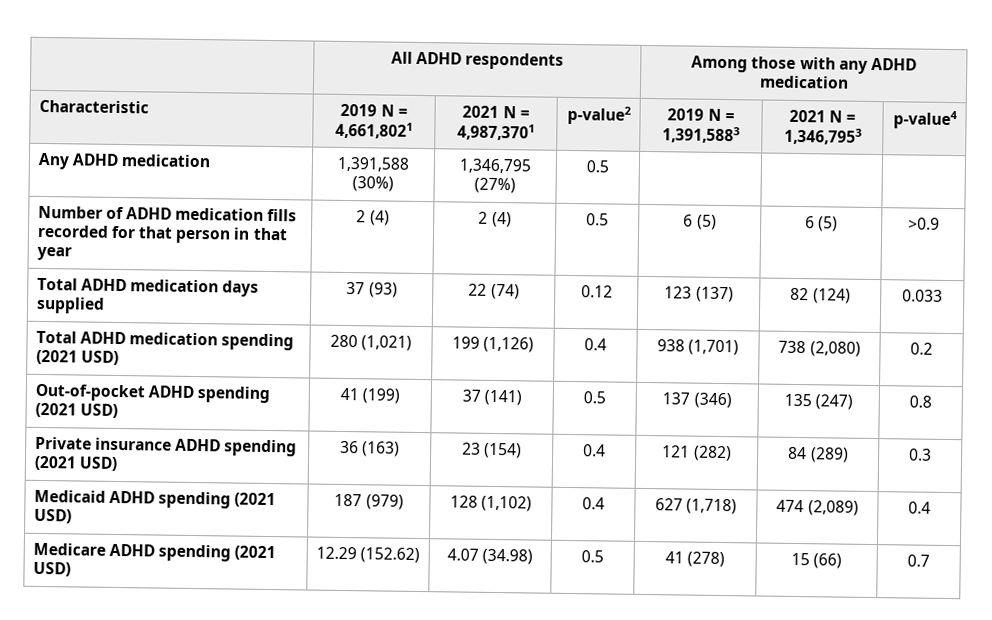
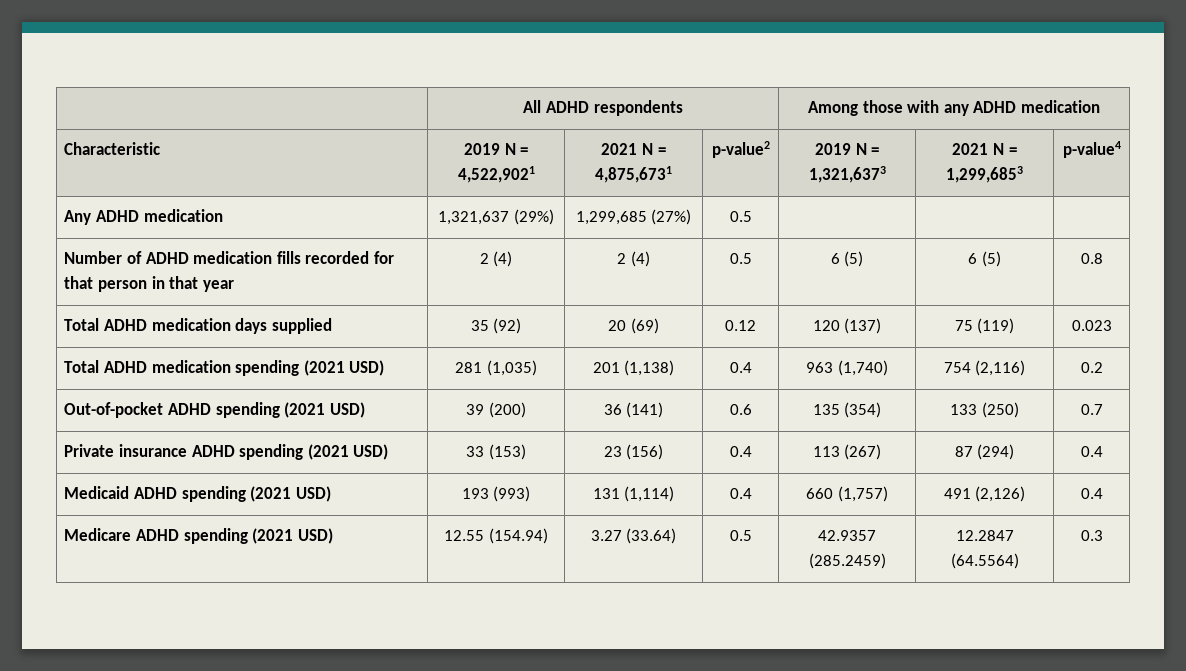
[335,121,413,139] [462,105,530,119] [457,123,535,141] 4,661,8021 | 2021 N = 4,987,3701 -> [457,166,535,183] [601,143,666,155] [595,166,672,183] 4,522,9021 | 2021 N = 4,875,6731
[662,126,740,144] [788,109,857,123] [783,127,862,145] 1,391,5883 | 2021 N = 1,346,7953 -> [808,166,886,183] [952,143,1017,155] [946,166,1023,183] 1,321,6373 | 2021 N = 1,299,6853
[337,156,410,172] [352,176,394,192] [459,158,531,174] 1,391,588 (30%) | 1,346,795 -> [438,209,554,225] [575,211,647,225] 1,321,637 (29%) | 1,299,685
[907,217,940,230] >0.9 -> [1080,253,1103,264] 0.8
[346,282,398,298] [468,283,520,300] 37 (93) | 22 (74) -> [470,318,522,334] [608,318,659,334] 35 (92) | 20 (69)
[664,286,693,299] 123 -> [812,320,840,331] 120
[790,287,851,304] [902,289,943,302] 82 (124) | 0.033 -> [954,318,1015,334] [1071,320,1112,331] 75 (119) | 0.023
[329,334,413,351] [451,336,535,353] [584,338,607,351] [656,339,740,356] [778,340,861,357] 280 (1,021) | 199 (1,126) | 0.4 | 938 (1,701) | 738 (2,080) -> [455,360,537,376] [592,360,675,376] [729,362,752,373] [806,360,888,376] [943,360,1026,376] 281 (1,035) | 201 (1,138) | 0.4 | 963 (1,740) | 754 (2,116)
[339,387,401,404] [461,389,523,406] [583,391,606,404] [662,392,732,409] [783,393,854,410] [909,395,932,408] 41 (199) | 37 (141) | 0.5 | 137 (346) | 135 (247) | 0.8 -> [466,402,526,418] [603,402,664,418] [729,404,752,415] [812,402,882,418] [950,402,1019,418] [1080,404,1103,415] 39 (200) | 36 (141) | 0.6 | 135 (354) | 133 (250) | 0.7
[339,440,401,457] 36 (163) -> [466,444,526,460] 33 (153)
[484,442,523,459] [583,444,606,457] [662,445,732,462] [788,446,849,463] [909,448,932,461] (154) | 0.4 | 121 (282) | 84 (289) | 0.3 -> [626,444,664,460] [729,446,752,457] [812,444,882,460] [954,444,1015,460] [1080,446,1103,457] (156) | 0.4 | 113 (267) | 87 (294) | 0.4
[334,493,404,510] [449,495,533,512] [582,497,605,510] [654,498,738,515] [776,499,859,516] 187 (979) | 128 (1,102) | 0.4 | 627 (1,718) | 474 (2,089) -> [461,486,531,502] [592,486,675,502] [729,488,752,499] [806,486,888,502] [943,486,1026,502] 193 (993) | 131 (1,114) | 0.4 | 660 (1,757) | 491 (2,126)
[315,546,421,564] [446,548,534,565] [581,550,604,563] [664,551,726,568] [790,552,843,569] [907,554,930,567] 12.29 (152.62) | 4.07 (34.98) | 0.5 | 41 (278) | 15 (66) | 0.7 -> [444,528,548,544] [590,528,677,544] [729,530,752,541] [818,530,876,541] [808,553,886,569] [955,530,1014,541] [950,553,1019,569] [1080,530,1103,541] 12.55 (154.94) | 3.27 (33.64) | 0.5 | 42.9357 (285.2459) | 12.2847 (64.5564) | 0.3

